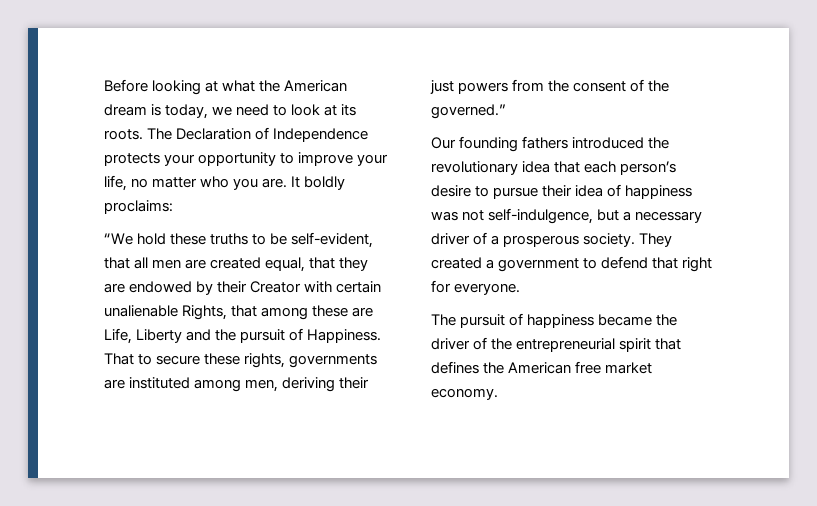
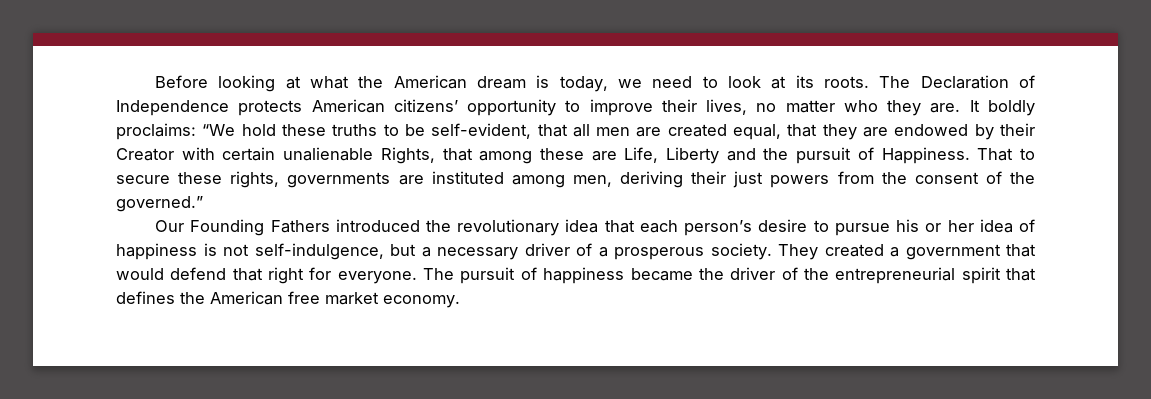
[164,154,196,166] your -> [311,99,458,113] American citizens’
[357,154,389,166] [104,175,127,191] your life, -> [661,99,748,115] their lives,
[233,178,259,190] you -> [887,100,922,116] they
(173, 207) // -> (196, 131) none
[459,136,569,152] founding fathers -> [190,219,330,236] Founding Fathers
[542,185,573,197] their -> [896,219,974,232] his or her
[431,211,458,221] was -> [203,243,217,256] is
[583,258,598,269] to -> [1006,244,1036,257] [116,268,164,280] that would
(521, 289) // -> (417, 277) none

